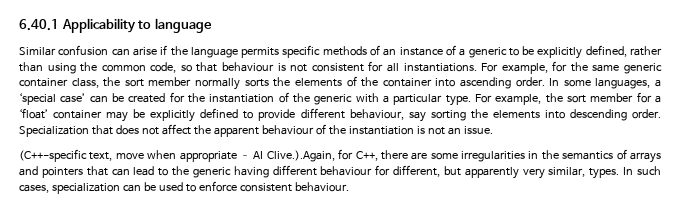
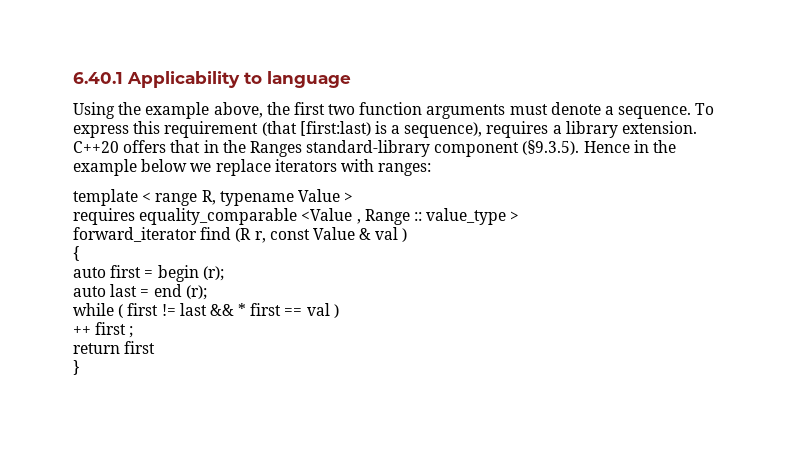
[19,45,662,59] [19,61,662,74] [19,76,661,90] [19,92,662,106] [19,108,661,122] [19,124,493,137] [19,149,662,163] [19,165,662,179] [19,181,349,194] Similar confusion can arise if the language permits specific methods of an instance of a generic to be explicitly defined, rather than using the common code, so that behaviour is not consistent for all instantiations. For example, for the same generic container class, the sort member normally sorts the elements of the container into ascending order. In some languages, a ‘special case’ can be created for the instantiation of the generic with a particular type. For example, the sort member for a ‘float’ container may be explicitly defined to provide different behaviour, say sorting the elements into descending order. Specialization that does not affect the apparent behaviour of the instantiation is not an issue. // (C++-specific text, move when appropriate – AI Clive.).Again, for C++, there are some irregularities in the semantics of arrays and pointers that can lead to the generic having different behaviour for different, but apparently very similar, types. In such cases, specialization can be used to enforce consistent behaviour. -> [73,102,715,119] [73,121,698,138] [73,140,677,157] [73,159,432,176] [73,189,354,206] [73,208,520,225] [73,227,408,243] [73,246,80,261] [73,265,224,282] [73,284,207,300] [73,303,339,318] [73,322,134,338] [73,341,156,354] [73,360,80,375] Using the example above, the first two function arguments must denote a sequence. To express this requirement (that [first:last) is a sequence), requires a library extension. C++20 offers that in the Ranges standard-library component (§9.3.5). Hence in the example below we replace iterators with ranges: // template < range R, typename Value > // requires equality_comparable <Value , Range :: value_type > // forward_iterator find (R r, const Value & val ) // { // auto first = begin (r); // auto last = end (r); // while ( first != last && * first == val ) // ++ first ; // return first // }

